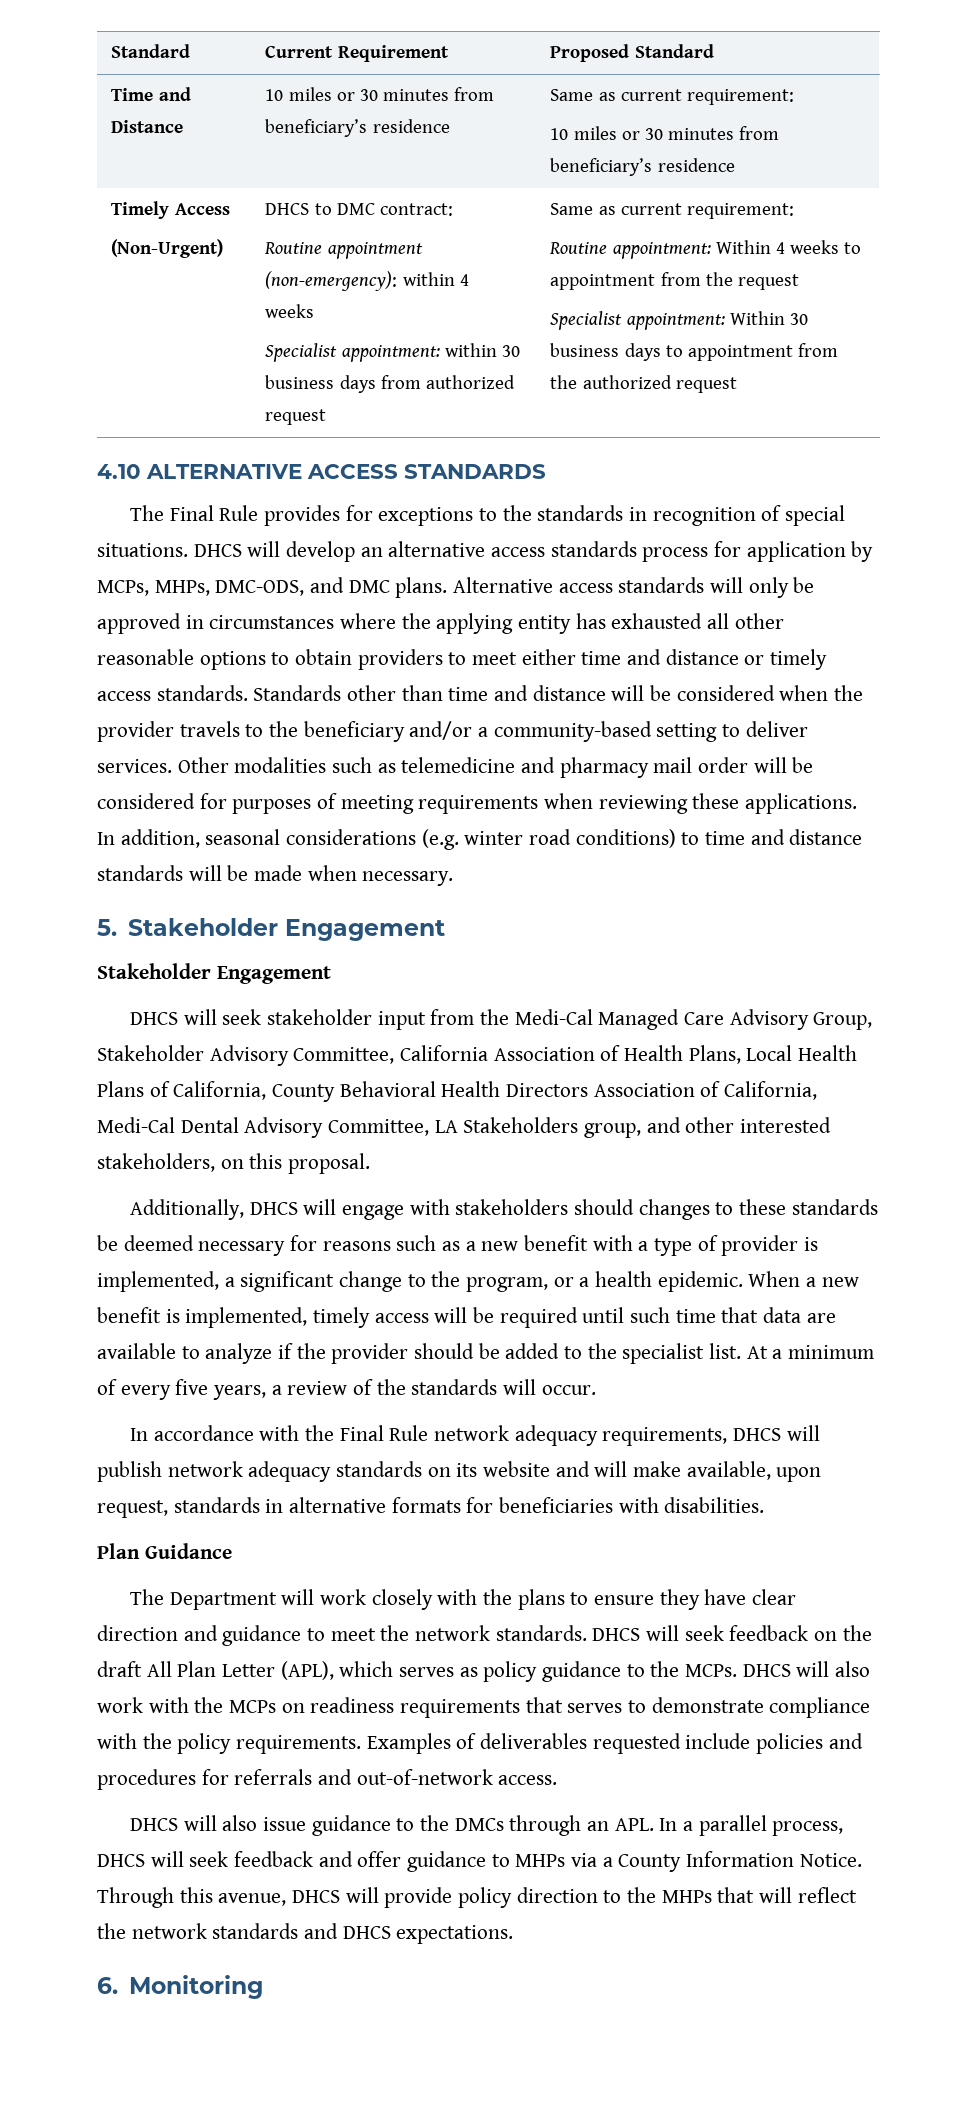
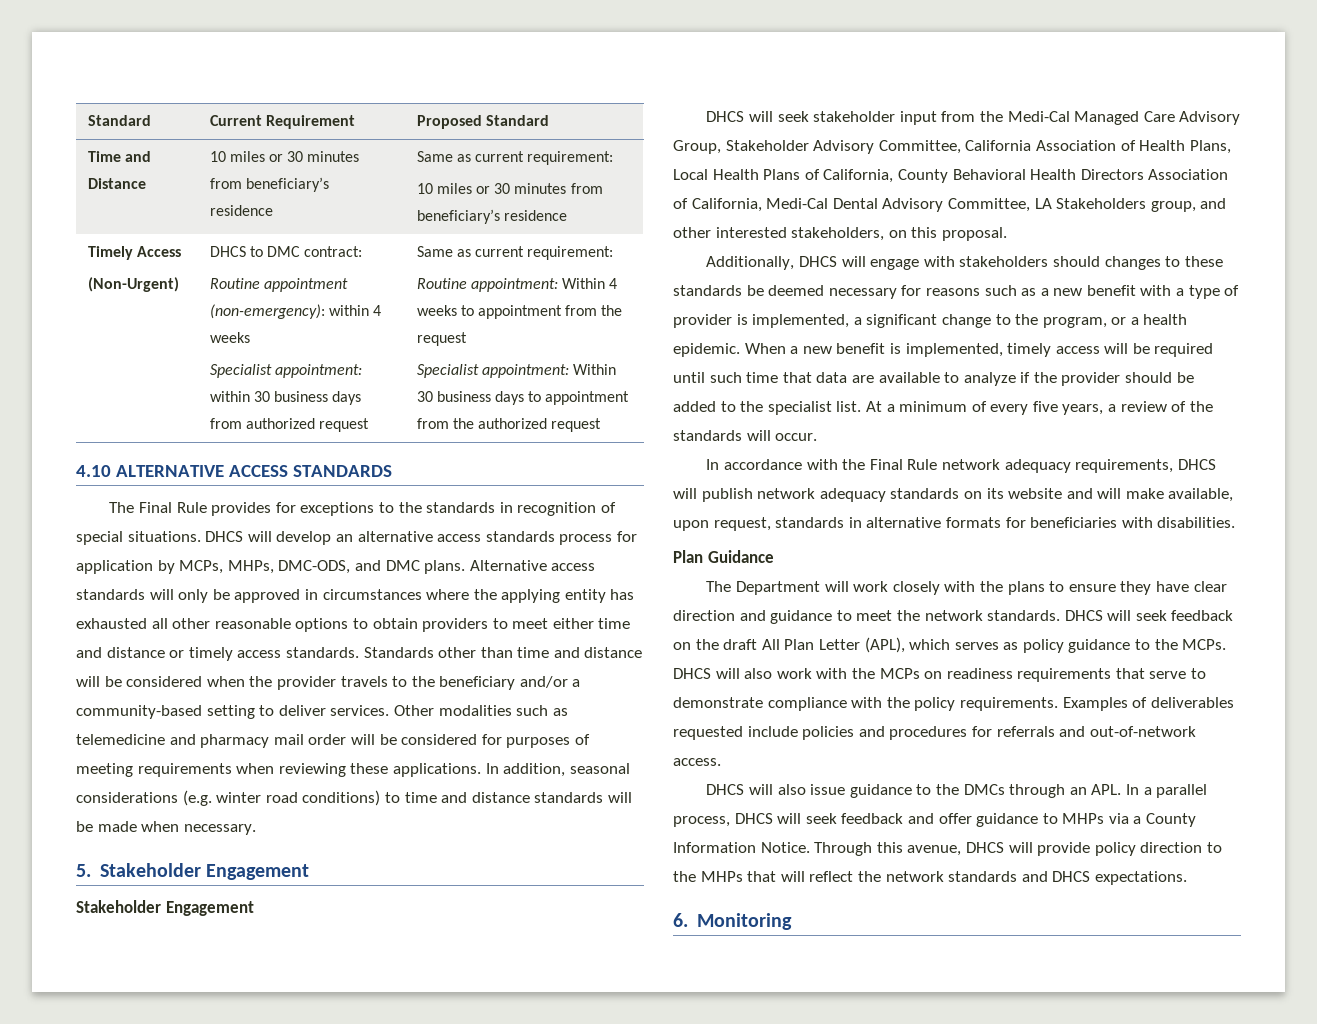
[567,1703,623,1713] serves -> [1149,671,1187,679] serve

